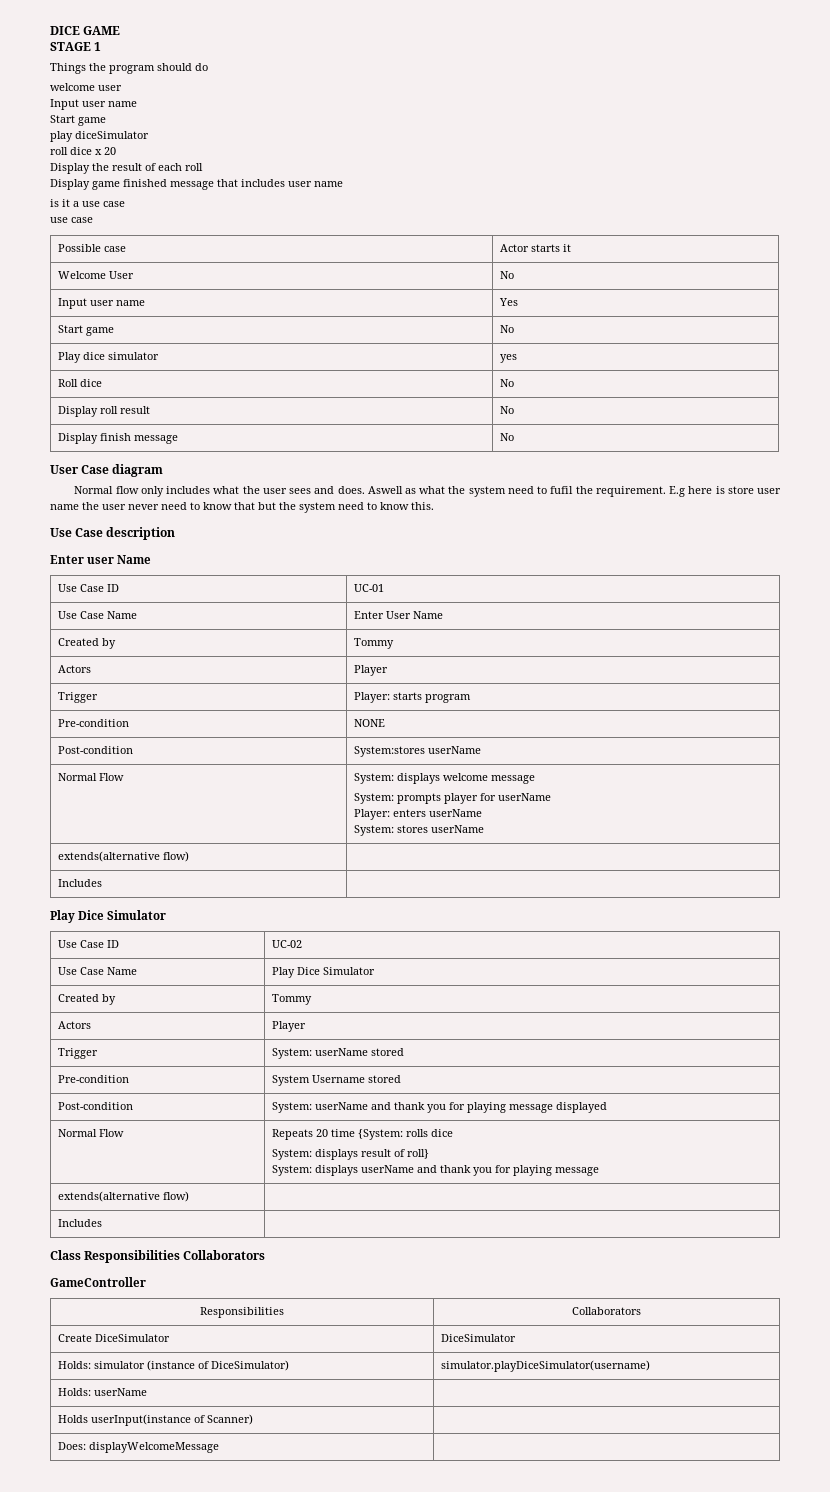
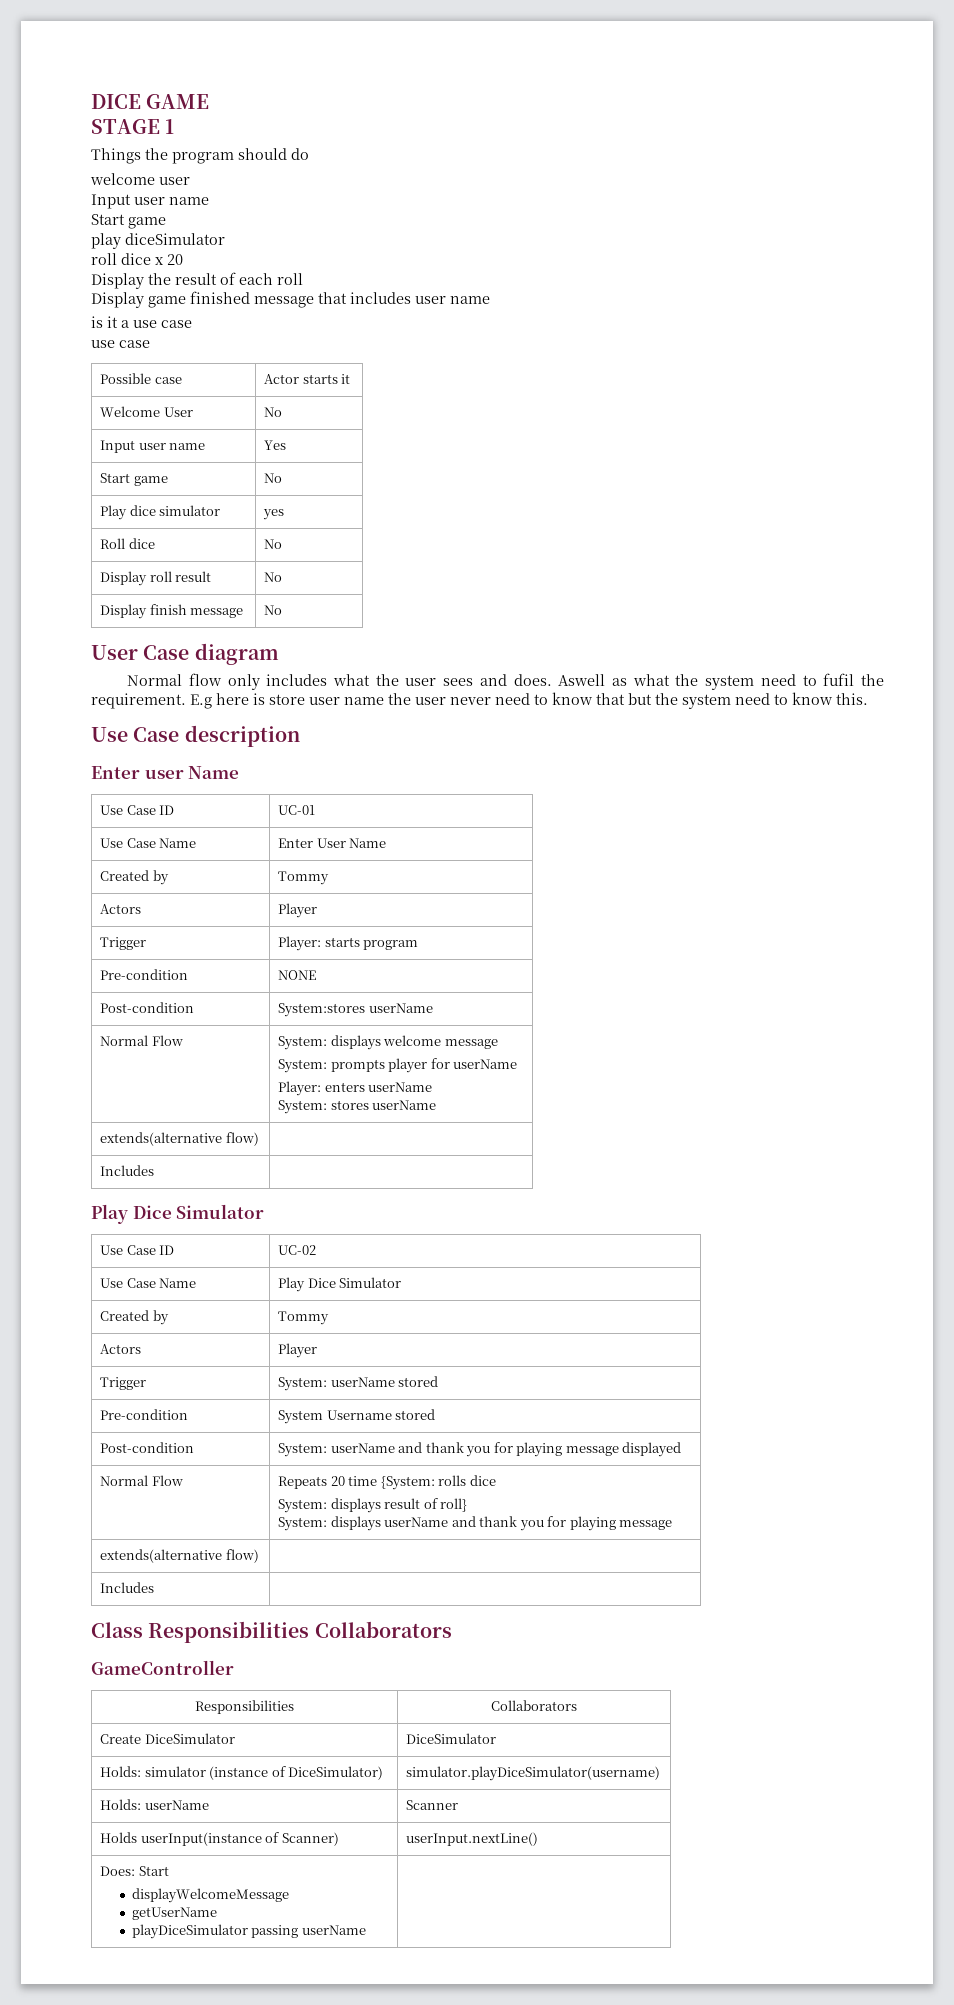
(148, 1392) none -> [406,1800,459,1810] Scanner
(254, 1419) none -> [406,1832,539,1846] userInput.nextLine()
(87, 1446) none -> [138,1866,169,1876] Start //
(220, 1447) none -> [131,1907,217,1920] [131,1924,366,1939] // getUserName // playDiceSimulator passing userName

